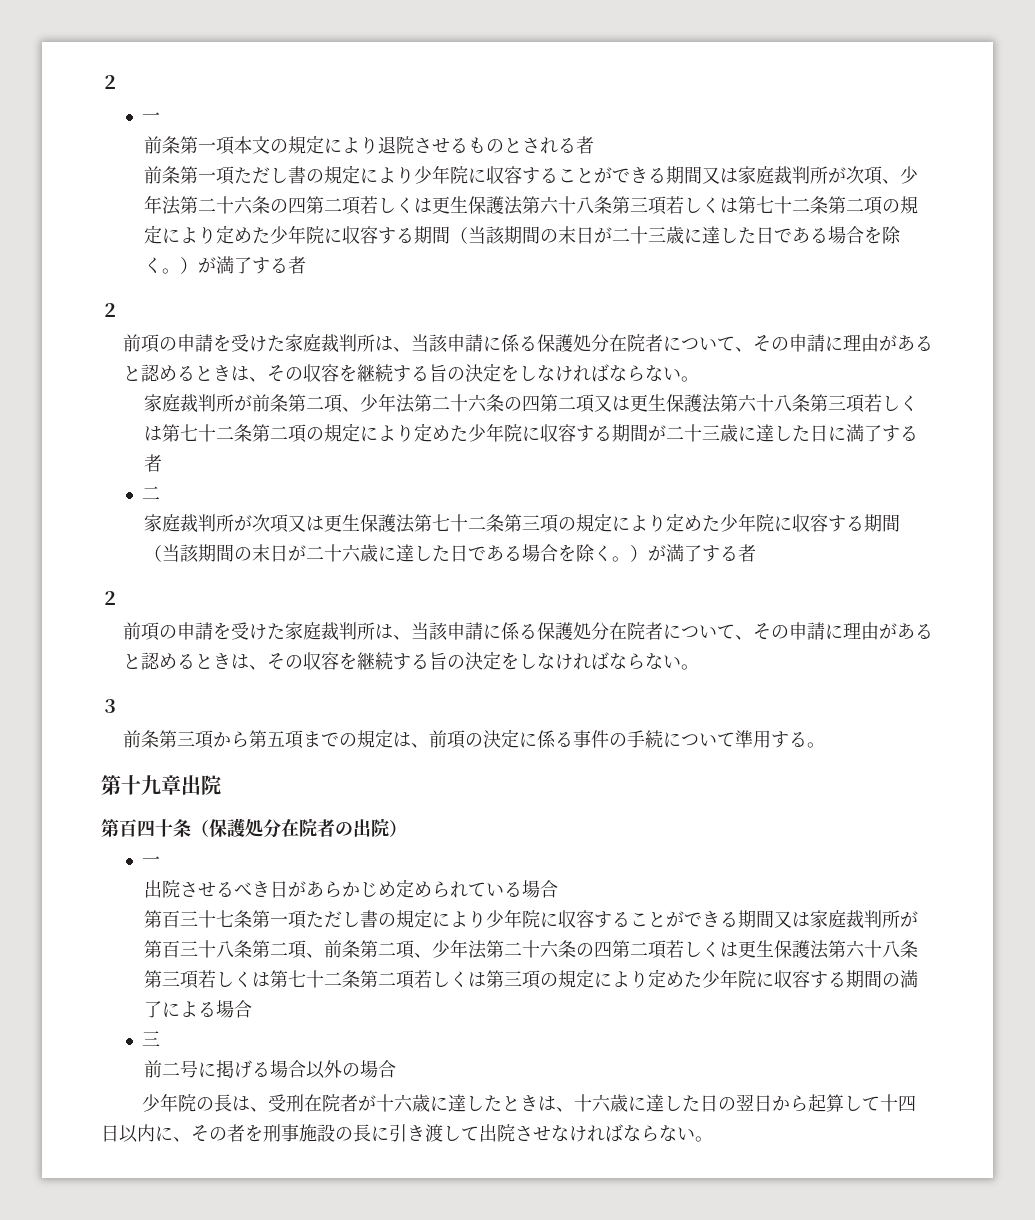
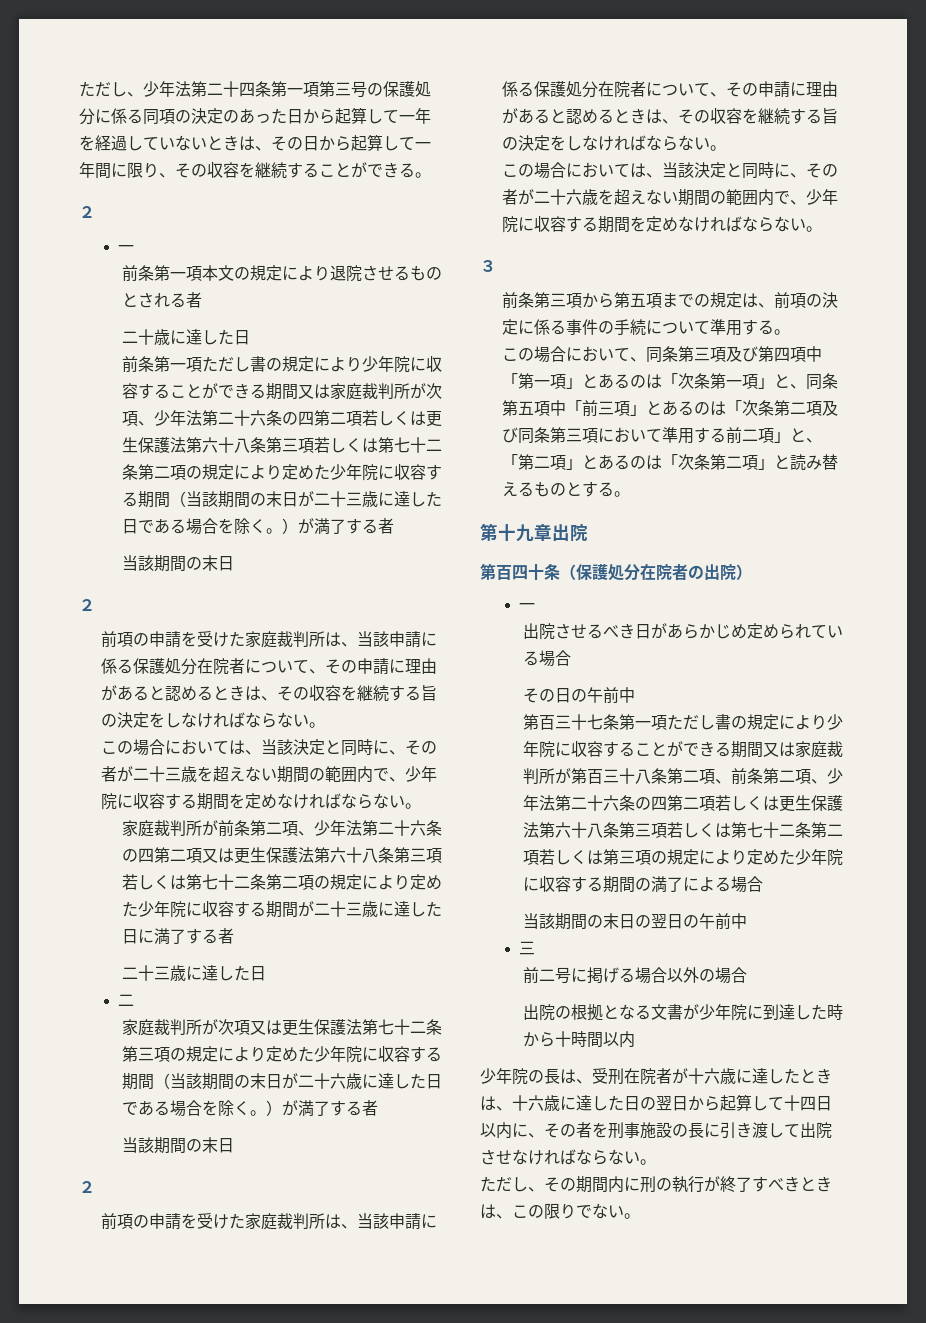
(101, 82) none -> [79,81,431,98] [79,107,431,125] [79,134,431,151] [79,162,431,179] ただし、少年法第二十四条第一項第三号の保護処分に係る同項の決定のあった日から起算して一年を経過していないときは、その日から起算して一年間に限り、その収容を継続することができる。 //
(595, 145) none -> [122,329,251,345] // 二十歳に達した日
(307, 265) none -> [122,555,235,572] // 当該期間の末日
(699, 379) none -> [100,739,437,756] [100,766,437,783] [100,793,421,810] // この場合においては、当該決定と同時に、その者が二十三歳を超えない期間の範囲内で、少年院に収容する期間を定めなければならない。
(163, 463) none -> [122,965,267,981] // 二十三歳に達した日
(757, 553) none -> [122,1137,235,1154] // 当該期間の末日
(699, 667) none -> [501,162,838,179] [501,189,838,206] [501,216,822,233] // この場合においては、当該決定と同時に、その者が二十六歳を超えない期間の範囲内で、少年院に収容する期間を定めなければならない。
(825, 745) none -> [501,346,822,363] [501,373,838,390] [501,400,838,417] [501,427,822,444] [501,454,838,470] [501,481,630,497] // この場合において、同条第三項及び第四項中「第一項」とあるのは「次条第一項」と、同条第五項中「前三項」とあるのは「次条第二項及び同条第三項において準用する前二項」と、「第二項」とあるのは「次条第二項」と読み替えるものとする。
(559, 889) none -> [523,687,636,704] // その日の午前中
(253, 1009) none -> [523,913,748,930] // 当該期間の末日の翌日の午前中
(397, 1069) none -> [523,1004,844,1021] [523,1031,636,1048] // 出院の根拠となる文書が少年院に到達した時から十時間以内
(713, 1139) none -> [480,1176,832,1193] [480,1203,640,1219] // ただし、その期間内に刑の執行が終了すべきときは、この限りでない。

